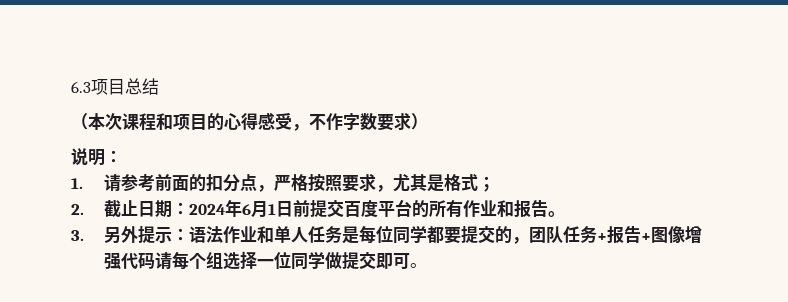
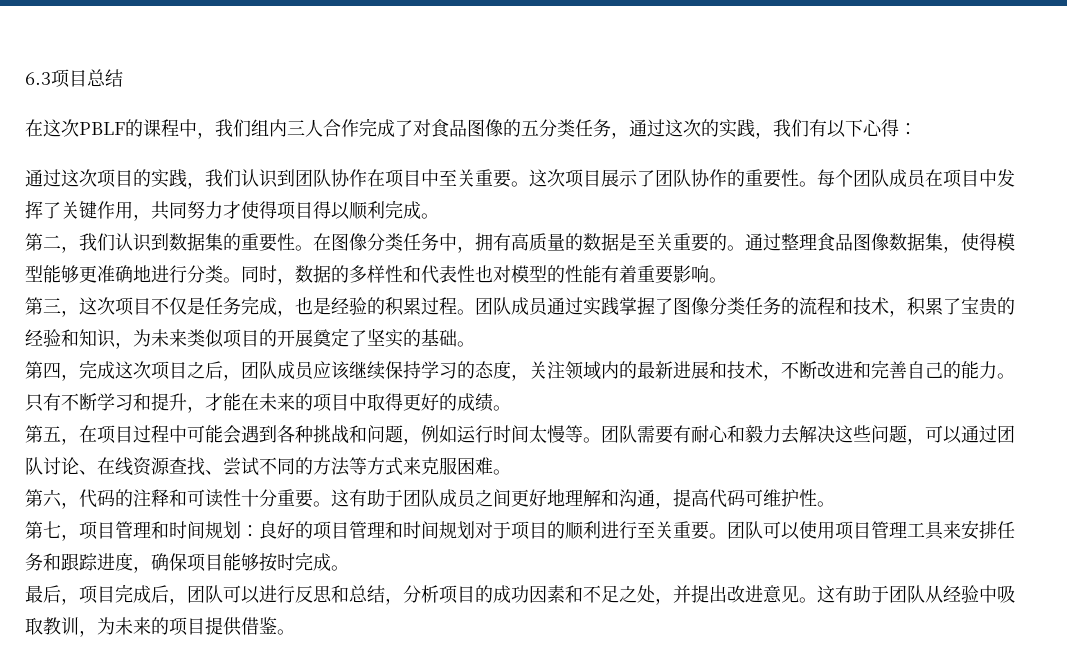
[71,112,428,131] [71,148,122,166] [71,173,495,192] [71,199,565,218] [71,225,702,244] [103,251,410,270] （本次课程和项目的心得感受，不作字数要求） // 说明： // 1.请参考前面的扣分点，严格按照要求，尤其是格式； // 2.截止日期：2024年6月1日前提交百度平台的所有作业和报告。 // 3.另外提示：语法作业和单人任务是每位同学都要提交的，团队任务+报告+图像增强代码请每个组选择一位同学做提交即可 -> [25,118,917,139] [25,169,1015,189] [25,200,439,221] [25,233,1015,253] [25,265,727,285] [25,296,1015,317] [25,328,475,349] [25,360,1015,381] [25,393,511,413] [25,425,1015,445] [25,457,511,476] [25,489,835,509] [25,520,1015,541] [25,552,349,573] [25,584,1015,605] [25,617,277,637] 在这次PBLF的课程中，我们组内三人合作完成了对食品图像的五分类任务，通过这次的实践，我们有以下心得： // 通过这次项目的实践，我们认识到团队协作在项目中至关重要。这次项目展示了团队协作的重要性。每个团队成员在项目中发挥了关键作用，共同努力才使得项目得以顺利完成。 // 第二，我们认识到数据集的重要性。在图像分类任务中，拥有高质量的数据是至关重要的。通过整理食品图像数据集，使得模型能够更准确地进行分类。同时，数据的多样性和代表性也对模型的性能有着重要影响。 // 第三，这次项目不仅是任务完成，也是经验的积累过程。团队成员通过实践掌握了图像分类任务的流程和技术，积累了宝贵的经验和知识，为未来类似项目的开展奠定了坚实的基础。 // 第四，完成这次项目之后，团队成员应该继续保持学习的态度，关注领域内的最新进展和技术，不断改进和完善自己的能力。只有不断学习和提升，才能在未来的项目中取得更好的成绩。 // 第五，在项目过程中可能会遇到各种挑战和问题，例如运行时间太慢等。团队需要有耐心和毅力去解决这些问题，可以通过团队讨论、在线资源查找、尝试不同的方法等方式来克服困难。 // 第六，代码的注释和可读性十分重要。这有助于团队成员之间更好地理解和沟通，提高代码可维护性。 // 第七，项目管理和时间规划：良好的项目管理和时间规划对于项目的顺利进行至关重要。团队可以使用项目管理工具来安排任务和跟踪进度，确保项目能够按时完成。 // 最后，项目完成后，团队可以进行反思和总结，分析项目的成功因素和不足之处，并提出改进意见。这有助于团队从经验中吸取教训，为未来的项目提供借鉴

